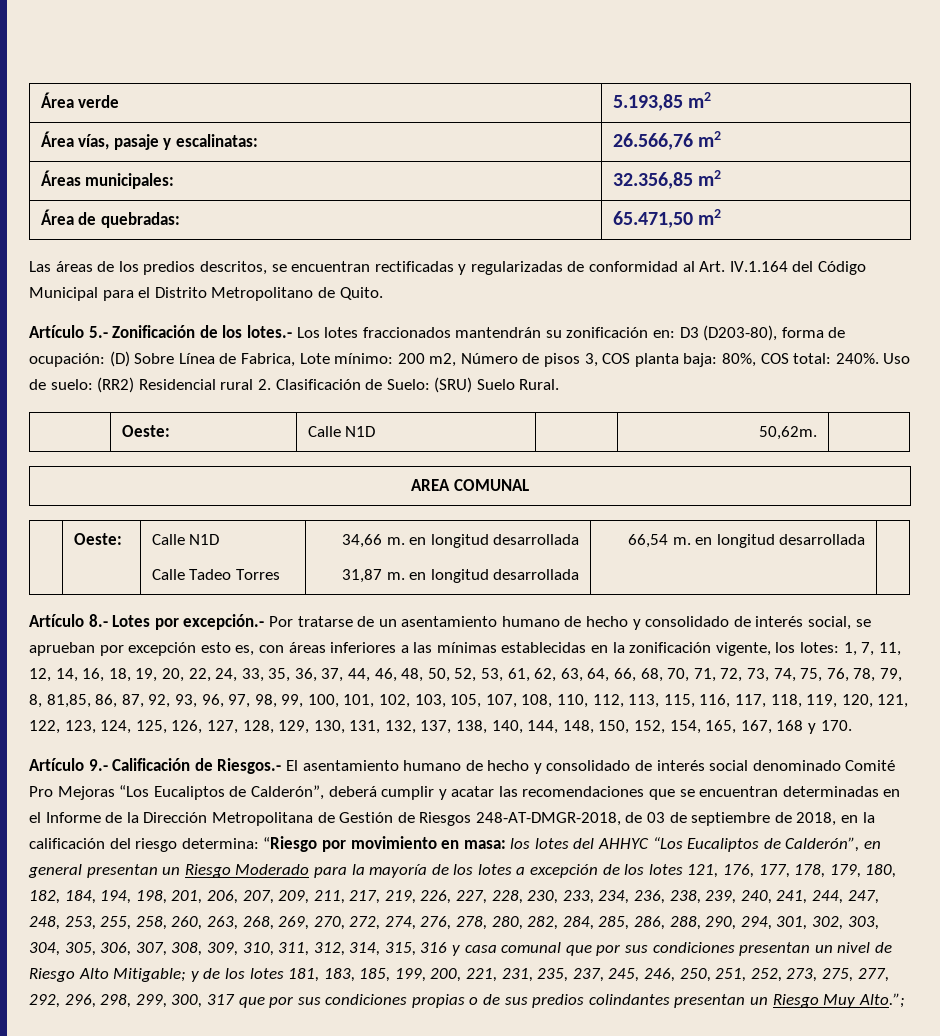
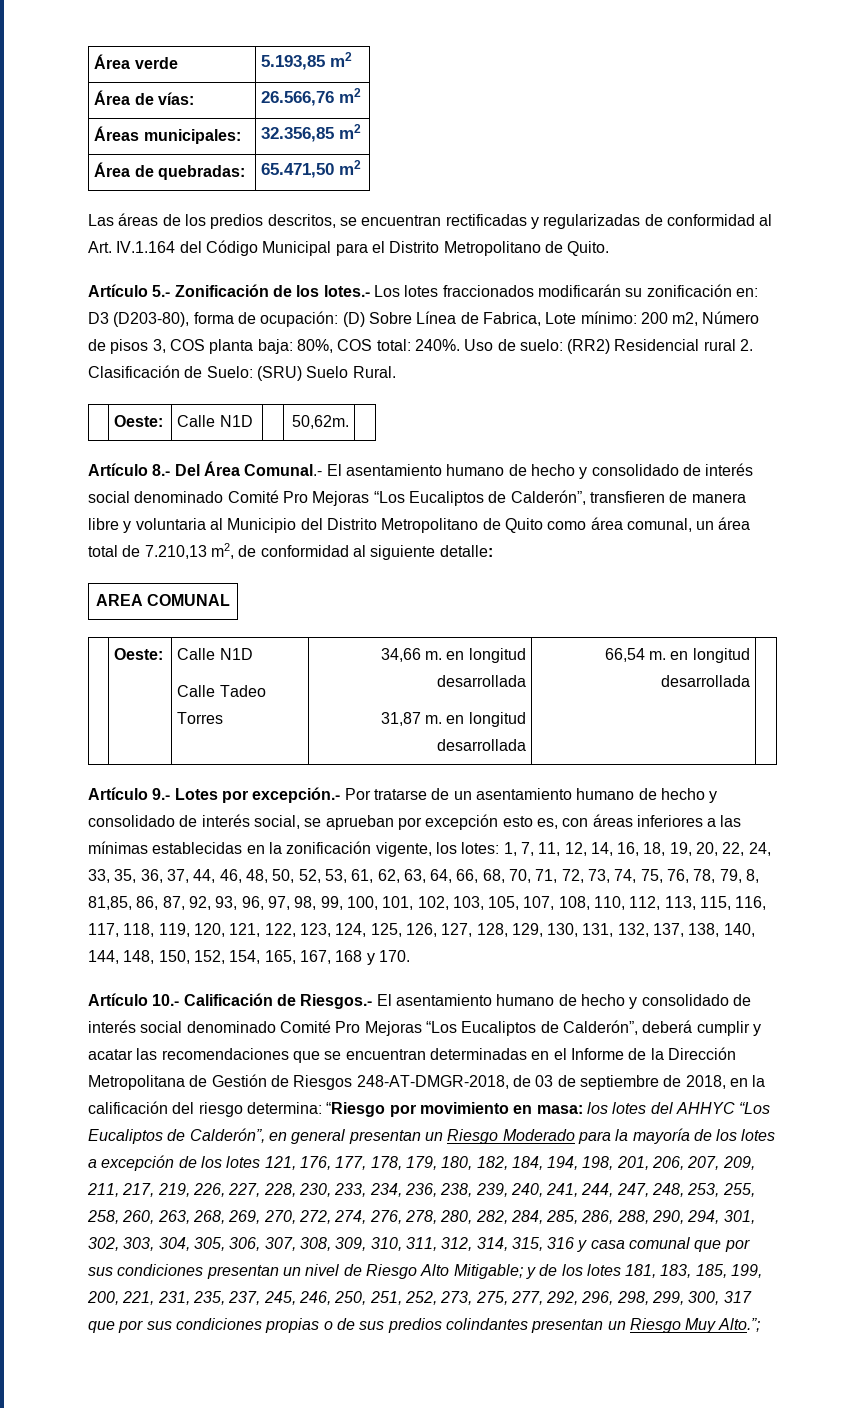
[78,134,259,150] vías, pasaje y escalinatas: -> [134,92,195,105] de vías:
[455,327,542,338] mantendrán -> [537,284,621,297] modificarán
(818, 433) none -> [88,461,754,479] [88,490,746,506] [88,517,751,533] [88,543,493,560] // Artículo 8.- Del Área Comunal.- El asentamiento humano de hecho y consolidado de interés social denominado Comité Pro Mejoras “Los Eucaliptos de Calderón”, transfieren de manera libre y voluntaria al Municipio del Distrito Metropolitano de Quito como área comunal, un área total de 7.210,13 m2, de conformidad al siguiente detalle:
[88,614,108,627] 8.- -> [152,788,171,800] 9.-
[88,759,108,771] 9.- -> [152,994,180,1006] 10.-

